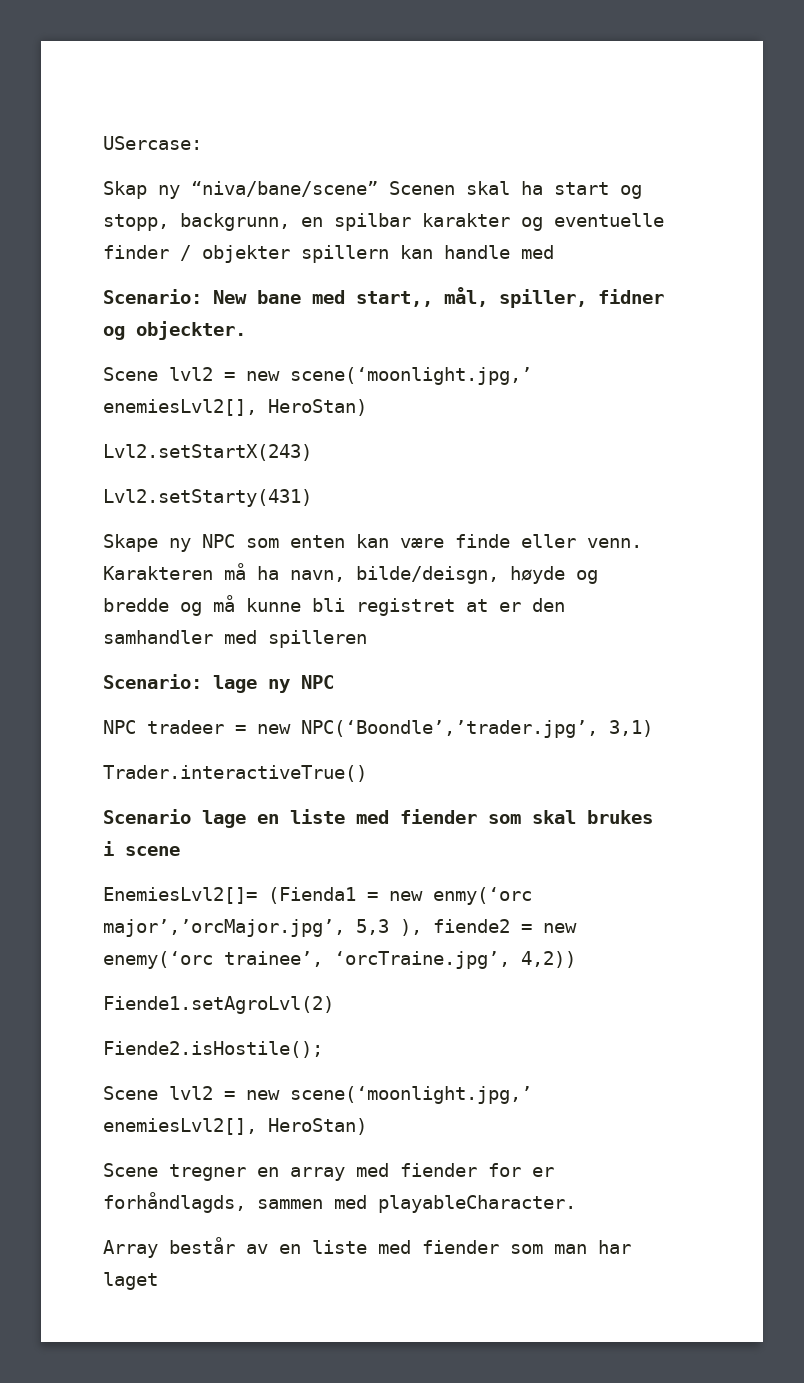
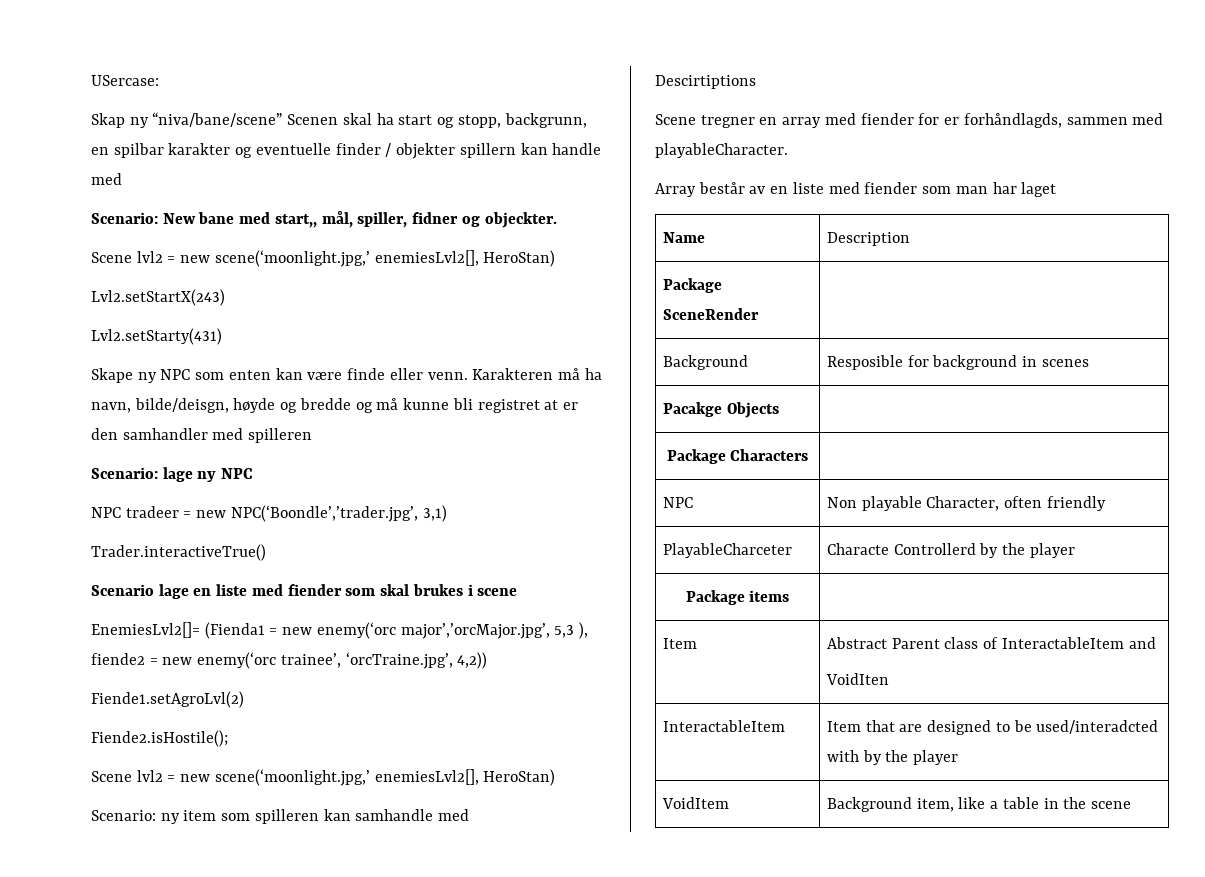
[433,887,532,905] enmy(‘orc -> [316,622,396,639] enemy(‘orc
(367, 1126) none -> [91,809,470,824] [655,75,756,89] // Scenario: ny item som spilleren kan samhandle med // Descirtiptions
(158, 1281) none -> [662,232,705,243] [826,232,910,246] [662,278,722,293] [662,308,759,320] [662,355,748,370] [826,355,1089,370] [662,402,779,418] [666,449,809,464] [662,497,693,508] [826,496,1106,511] [662,543,792,558] [826,543,1075,558] [685,590,790,605] [662,638,697,649] [826,637,1156,649] [825,673,889,685] [662,720,785,732] [826,720,1159,735] [826,750,959,765] [661,797,729,809] [826,797,1132,812] // Name | Description // Package SceneRender | // Background | Resposible for background in scenes // Pacakge Objects | // Package Characters | // NPC | Non playable Character, often friendly // PlayableCharceter | Characte Controllerd by the player // Package items | // Item | Abstract Parent class of InteractableItem and // VoidIten // InteractableItem | Item that are designed to be used/interadcted with by the player // VoidItem | Background item, like a table in the scene

